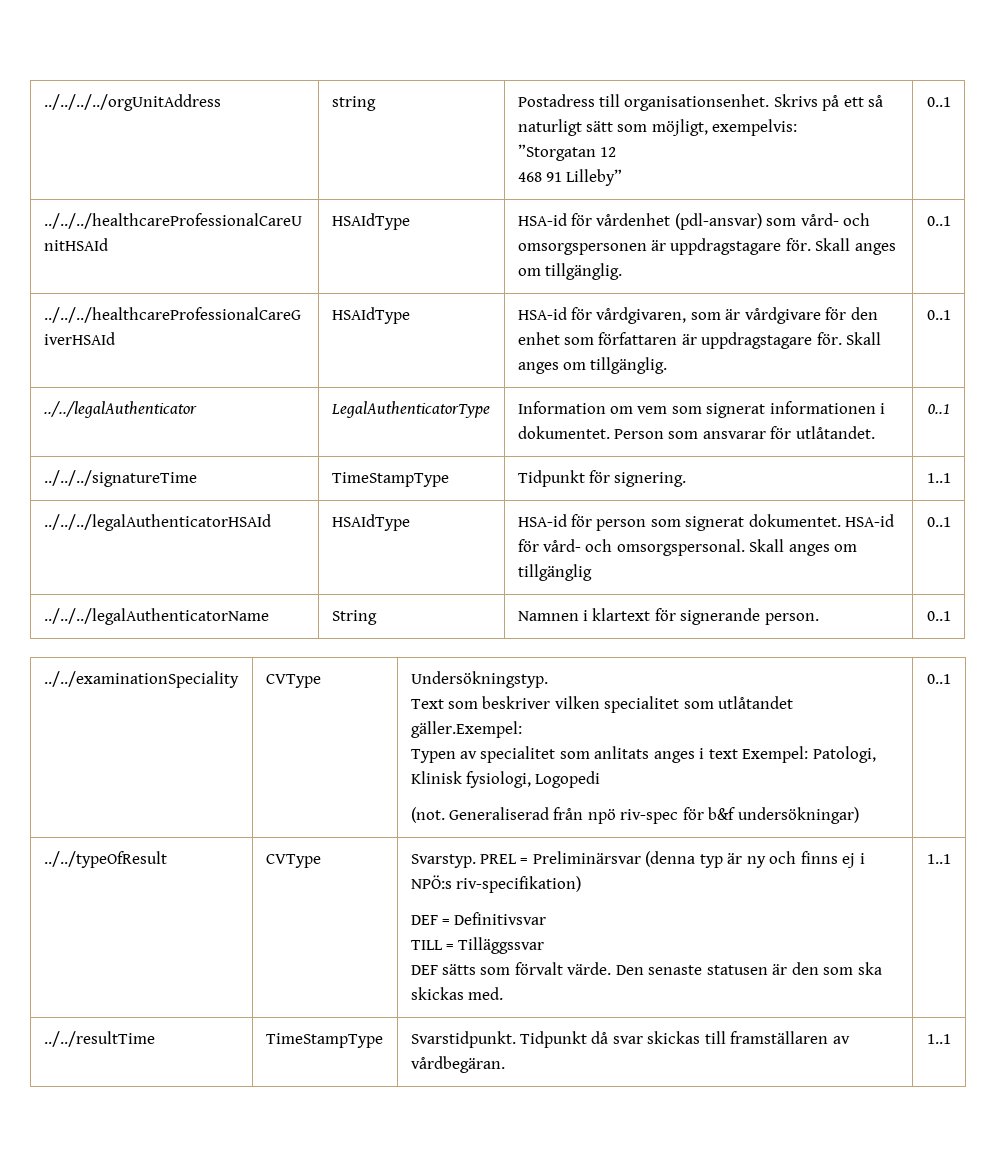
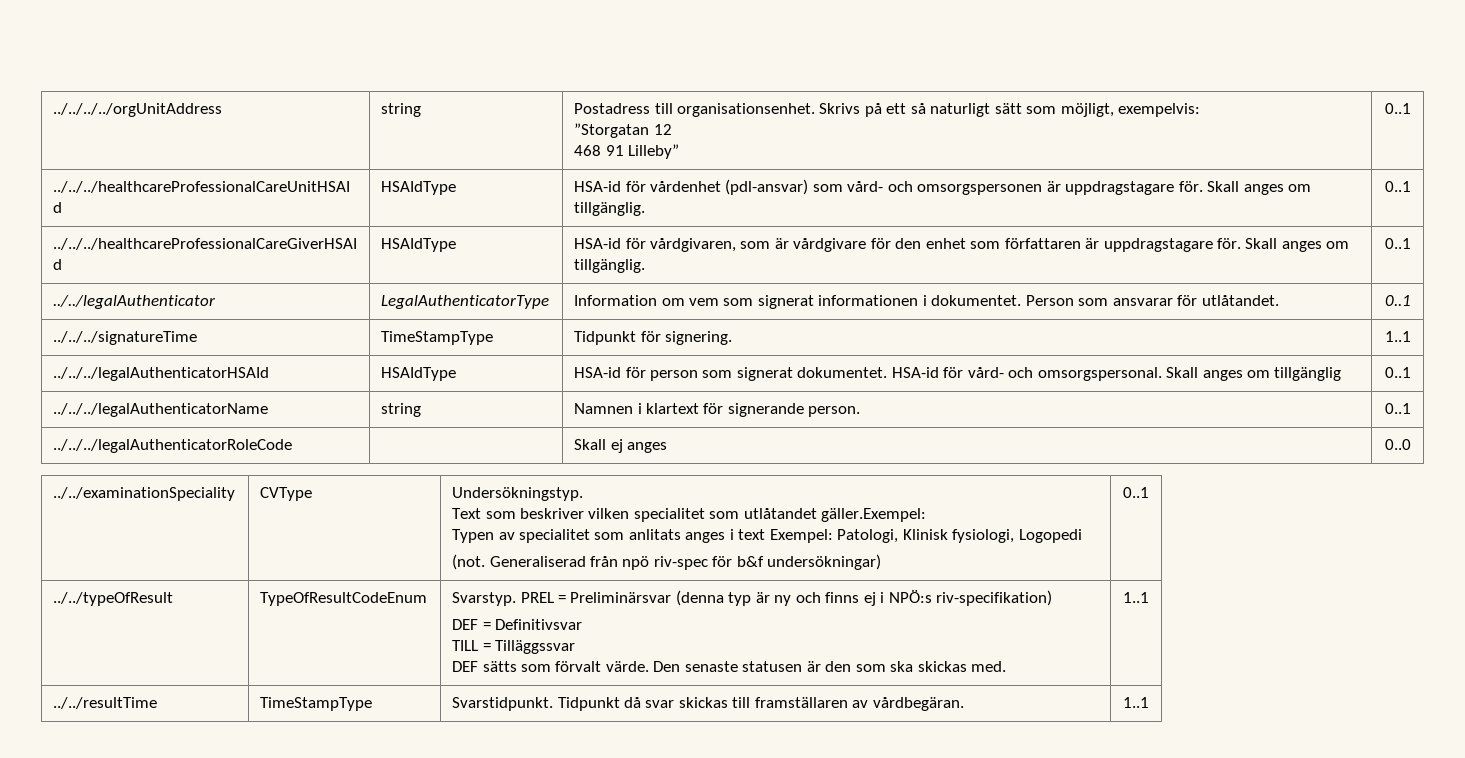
[331,610,377,625] String -> [381,403,422,417] string
(951, 616) none -> [53,439,293,453] [574,439,667,453] [1384,439,1411,450] // ../../../legalAuthenticatorRoleCode | | Skall ej anges | 0..0
[265,854,321,868] CVType -> [260,592,428,606] TypeOfResultCodeEnum

